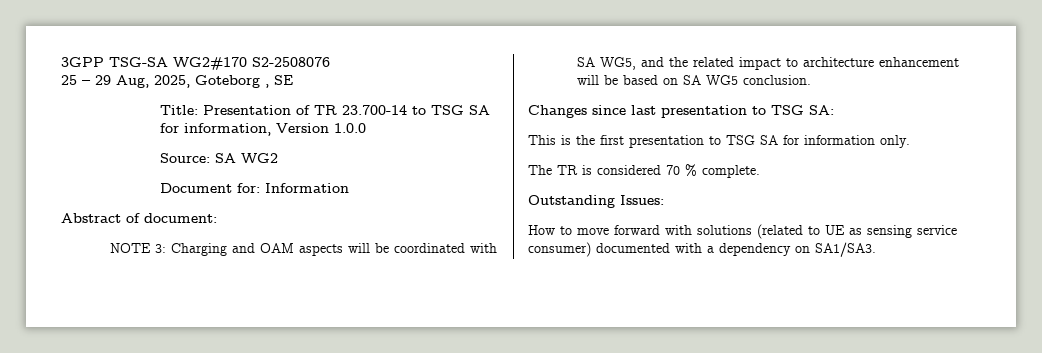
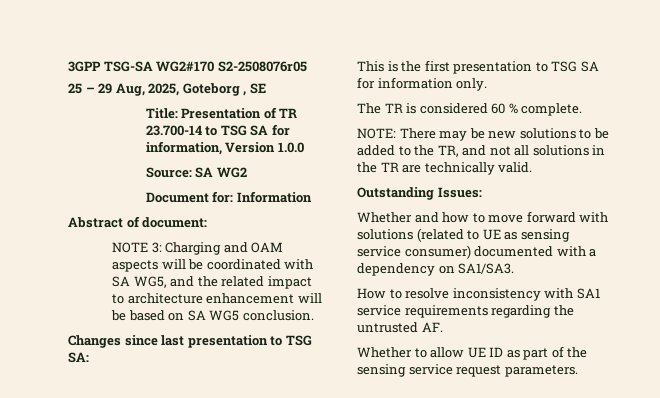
[252,57,330,67] S2-2508076 -> [217,61,307,72] S2-2508076r05
[666,165,680,175] 70 -> [491,103,506,114] 60
(760, 171) none -> [357,128,609,141] [357,145,606,157] [357,162,533,175] // NOTE: There may be new solutions to be added to the TR, and not all solutions in the TR are technically valid.
[528,225,555,235] How -> [357,212,470,223] Whether and how
(876, 249) none -> [357,288,600,301] [357,305,574,318] [357,322,443,333] [357,346,588,360] [357,364,578,377] // How to resolve inconsistency with SA1 service requirements regarding the untrusted AF. // Whether to allow UE ID as part of the sensing service request parameters.

